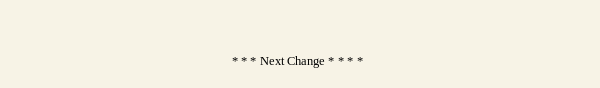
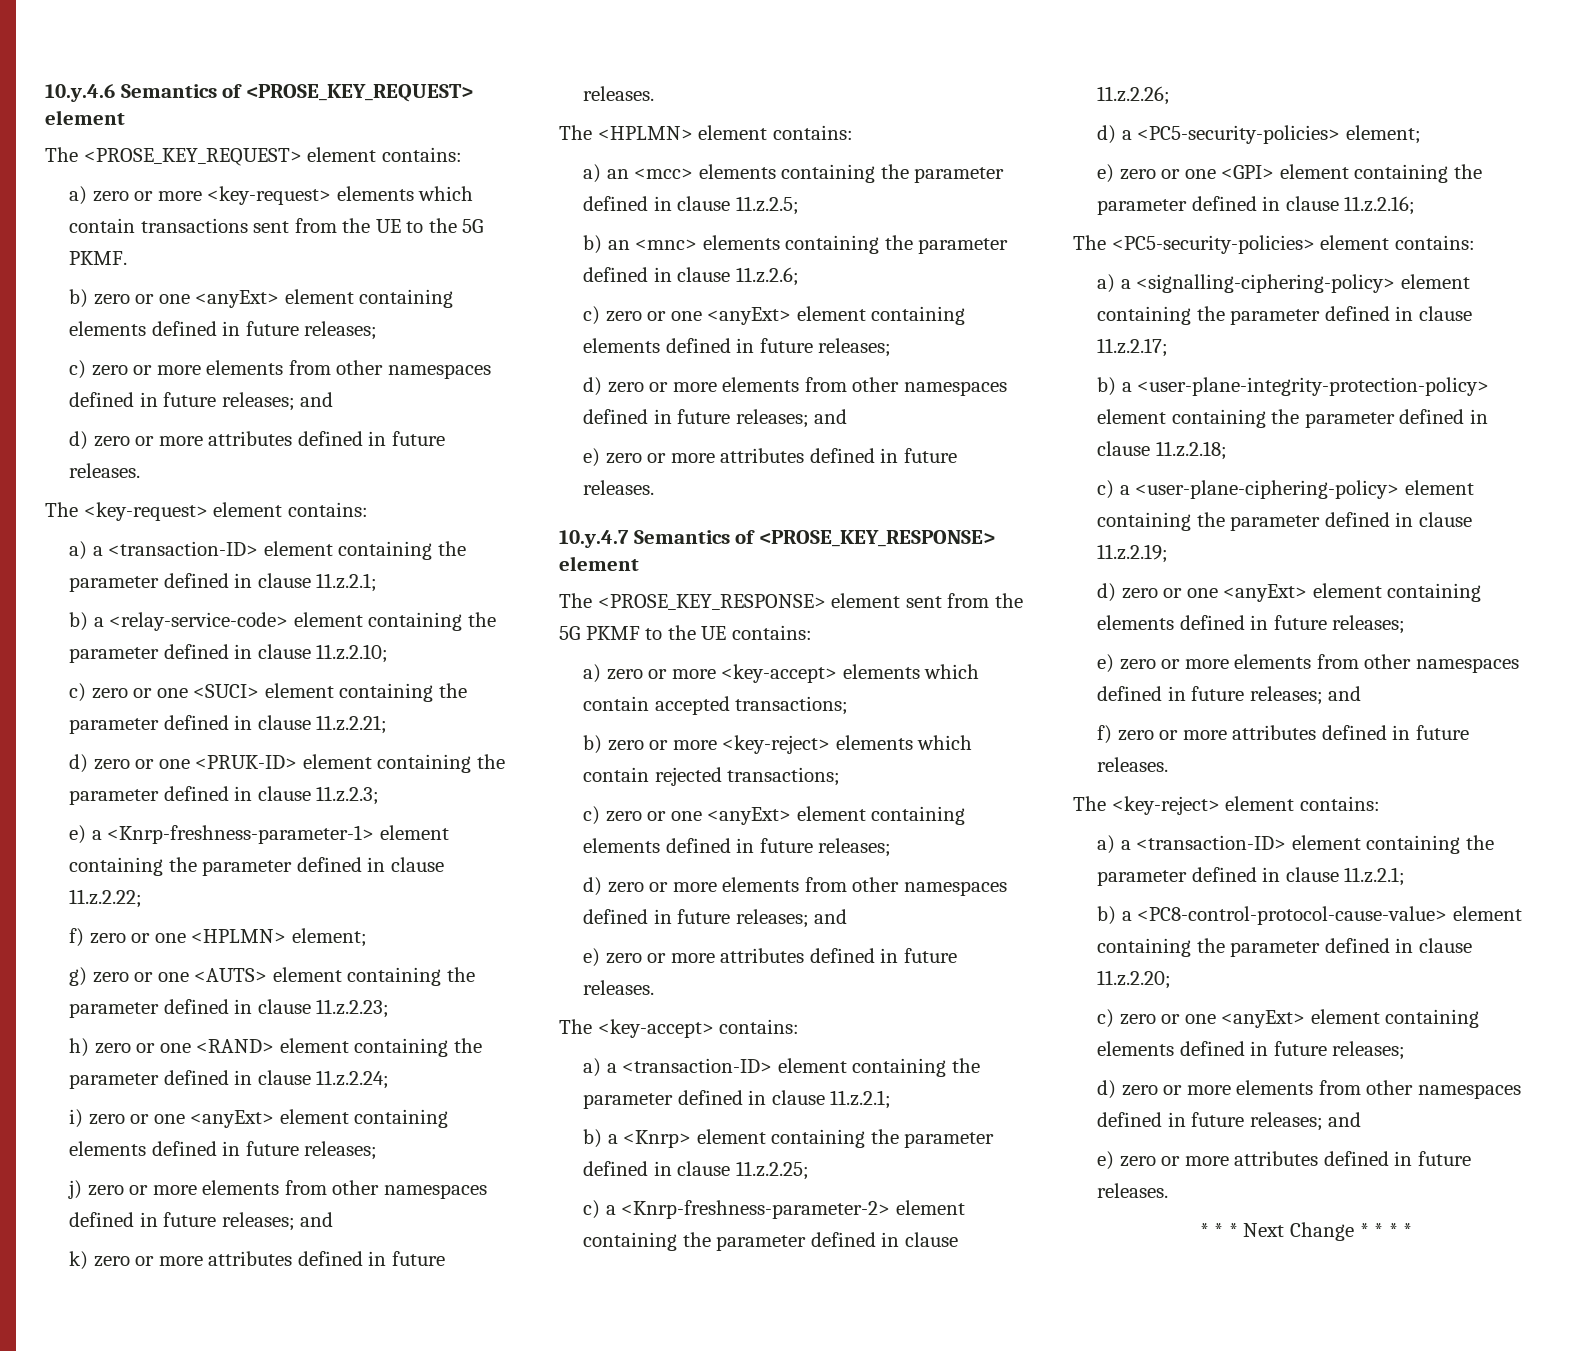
(231, 61) none -> [45,84,473,102] [45,110,125,125] [45,147,462,166] [68,186,474,205] [68,218,484,233] [68,251,127,265] [68,289,454,308] [68,321,378,340] [68,360,491,379] [68,392,334,411] [68,431,445,450] [68,463,140,478] [45,502,368,521] [68,541,466,560] [68,573,378,592] [68,612,496,631] [68,644,389,663] [68,683,467,702] [68,715,388,734] [68,754,505,773] [68,786,380,805] [68,825,449,844] [68,857,444,876] [68,889,142,908] [68,928,367,947] [68,967,475,986] [68,999,390,1018] [68,1038,482,1057] [68,1070,390,1089] [68,1109,449,1128] [68,1141,378,1160] [67,1180,487,1199] [68,1212,334,1231] [68,1251,445,1270] [582,86,654,101] [559,125,853,140] [582,164,1005,183] [582,196,799,215] [582,235,1009,254] [582,267,799,286] [582,306,966,325] [582,338,892,357] [582,377,1007,396] [582,409,848,428] [582,448,957,467] [582,480,654,495] [559,530,995,548] [559,556,639,571] [559,593,1023,610] [559,625,812,640] [582,664,980,683] [582,696,849,715] [582,735,973,754] [582,767,841,786] [582,806,966,825] [582,838,892,857] [582,877,1007,896] [582,909,848,928] [582,948,957,967] [582,980,654,995] [559,1019,800,1038] [582,1058,980,1077] [582,1090,892,1109] [582,1129,995,1148] [582,1161,809,1180] [582,1200,965,1219] [582,1232,958,1251] [1096,86,1170,105] [1096,125,1421,144] [1096,164,1482,183] [1096,196,1416,215] [1073,235,1475,254] [1096,274,1470,293] [1096,306,1472,325] [1096,338,1168,357] [1096,377,1490,396] [1096,409,1488,428] [1096,441,1227,460] [1096,480,1474,499] [1096,512,1472,531] [1096,544,1168,563] [1096,583,1482,602] [1096,615,1406,634] [1096,654,1519,673] [1096,686,1362,705] [1096,725,1469,744] [1096,757,1168,772] [1073,796,1380,815] [1096,835,1494,854] [1096,867,1406,886] [1096,906,1522,925] [1096,938,1472,957] [1096,970,1171,989] [1096,1009,1480,1028] [1096,1041,1406,1060] [1096,1080,1521,1099] [1096,1112,1362,1131] [1096,1151,1471,1170] [1096,1183,1168,1198] 10.y.4.6 Semantics of <PROSE_KEY_REQUEST> element // The <PROSE_KEY_REQUEST> element contains: // a) zero or more <key-request> elements which contain transactions sent from the UE to the 5G PKMF. // b) zero or one <anyExt> element containing elements defined in future releases; // c) zero or more elements from other namespaces defined in future releases; and // d) zero or more attributes defined in future releases. // The <key-request> element contains: // a) a <transaction-ID> element containing the parameter defined in clause 11.z.2.1; // b) a <relay-service-code> element containing the parameter defined in clause 11.z.2.10; // c) zero or one <SUCI> element containing the parameter defined in clause 11.z.2.21; // d) zero or one <PRUK-ID> element containing the parameter defined in clause 11.z.2.3; // e) a <Knrp-freshness-parameter-1> element containing the parameter defined in clause 11.z.2.22; // f) zero or one <HPLMN> element; // g) zero or one <AUTS> element containing the parameter defined in clause 11.z.2.23; // h) zero or one <RAND> element containing the parameter defined in clause 11.z.2.24; // i) zero or one <anyExt> element containing elements defined in future releases; // j) zero or more elements from other namespaces defined in future releases; and // k) zero or more attributes defined in future releases. // The <HPLMN> element contains: // a) an <mcc> elements containing the parameter defined in clause 11.z.2.5; // b) an <mnc> elements containing the parameter defined in clause 11.z.2.6; // c) zero or one <anyExt> element containing elements defined in future releases; // d) zero or more elements from other namespaces defined in future releases; and // e) zero or more attributes defined in future releases. // 10.y.4.7 Semantics of <PROSE_KEY_RESPONSE> element // The <PROSE_KEY_RESPONSE> element sent from the 5G PKMF to the UE contains: // a) zero or more <key-accept> elements which contain accepted transactions; // b) zero or more <key-reject> elements which contain rejected transactions; // c) zero or one <anyExt> element containing elements defined in future releases; // d) zero or more elements from other namespaces defined in future releases; and // e) zero or more attributes defined in future releases. // The <key-accept> contains: // a) a <transaction-ID> element containing the parameter defined in clause 11.z.2.1; // b) a <Knrp> element containing the parameter defined in clause 11.z.2.25; // c) a <Knrp-freshness-parameter-2> element containing the parameter defined in clause 11.z.2.26; // d) a <PC5-security-policies> element; // e) zero or one <GPI> element containing the parameter defined in clause 11.z.2.16; // The <PC5-security-policies> element contains: // a) a <signalling-ciphering-policy> element containing the parameter defined in clause 11.z.2.17; // b) a <user-plane-integrity-protection-policy> element containing the parameter defined in clause 11.z.2.18; // c) a <user-plane-ciphering-policy> element containing the parameter defined in clause 11.z.2.19; // d) zero or one <anyExt> element containing elements defined in future releases; // e) zero or more elements from other namespaces defined in future releases; and // f) zero or more attributes defined in future releases. // The <key-reject> element contains: // a) a <transaction-ID> element containing the parameter defined in clause 11.z.2.1; // b) a <PC8-control-protocol-cause-value> element containing the parameter defined in clause 11.z.2.20; // c) zero or one <anyExt> element containing elements defined in future releases; // d) zero or more elements from other namespaces defined in future releases; and // e) zero or more attributes defined in future releases. //

